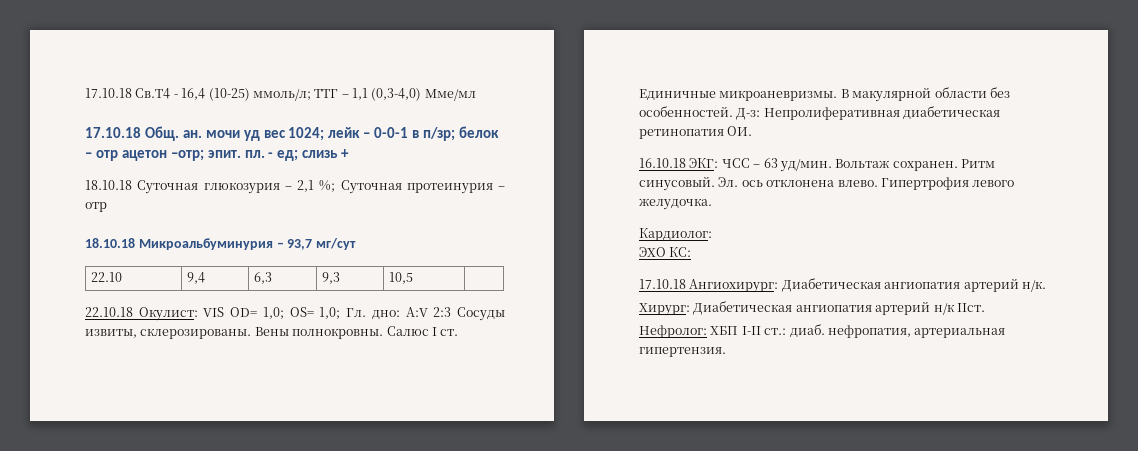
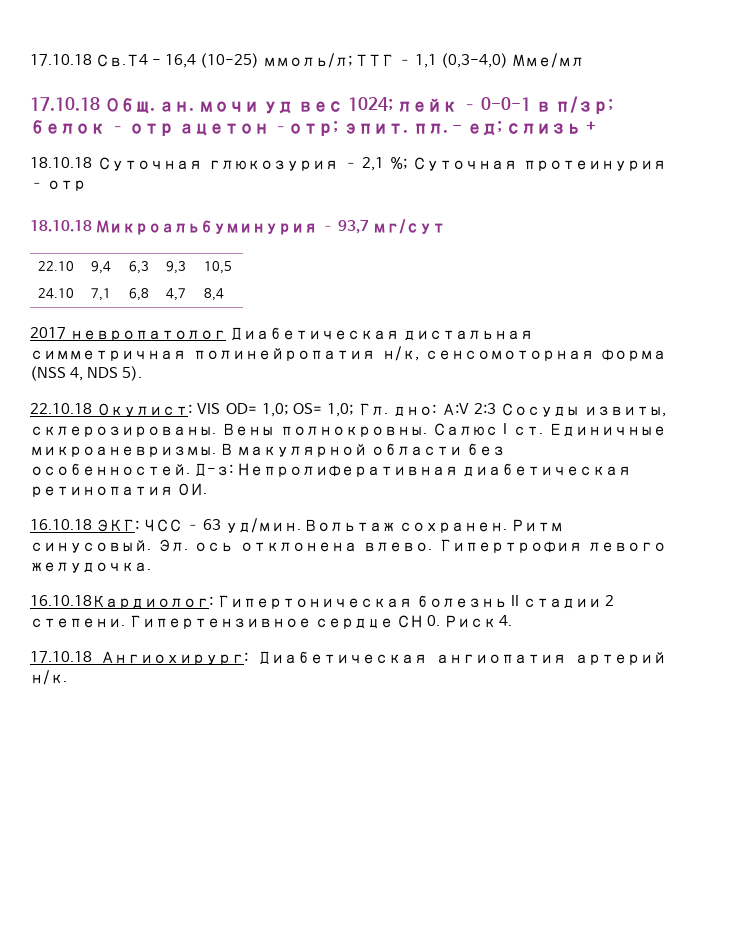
(413, 278) | -> [38,288,75,299] [91,288,112,301] [129,288,150,301] [166,288,187,301] [204,288,225,301] [30,327,533,341] [30,346,666,361] [30,366,142,381] // 24.10 | 7,1 | 6,8 | 4,7 | 8,4 // 2017 невропатолог Диабетическая дистальная симметричная полинейропатия н/к, сенсомоторная форма (NSS 4, NDS 5).
[639,228,712,241] [639,247,692,257] Кардиолог: // ЭХО КС: -> [30,595,614,609] [30,615,513,629] 16.10.18Кардиолог: Гипертоническая болезнь II стадии 2 степени. Гипертензивное сердце СН 0. Риск 4.
[639,301,985,316] [639,324,1006,338] [639,347,726,357] // Хирург: Диабетическая ангиопатия артерий н/к IIcт. // Нефролог: ХБП I-II ст.: диаб. нефропатия, артериальная гипертензия. -> (67, 677) none

